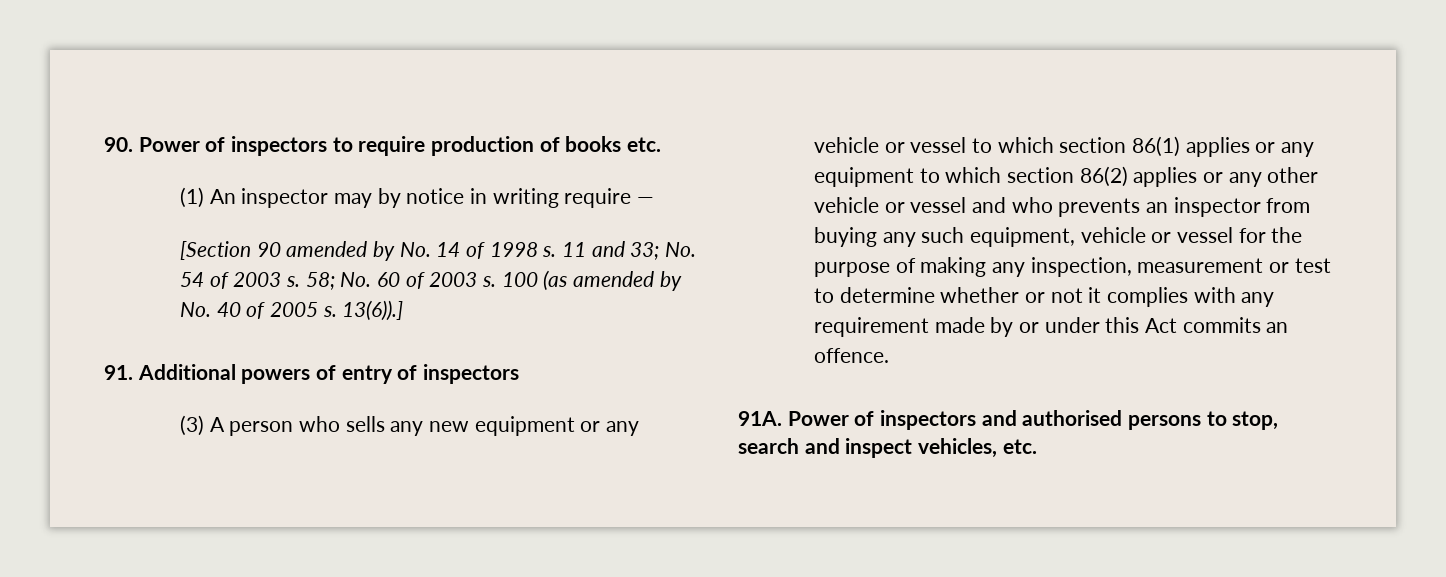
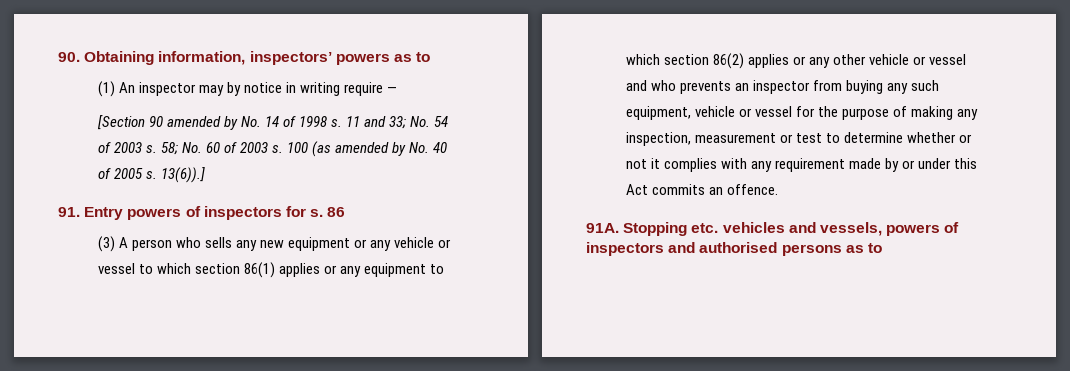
[138,136,662,156] Power of inspectors to require production of books etc. -> [84,51,431,65] Obtaining information, inspectors’ powers as to
[137,364,520,384] Additional powers of entry of inspectors -> [84,206,346,220] Entry powers of inspectors for s. 86
[787,411,849,426] Power -> [623,222,941,236] Stopping etc. vehicles and vessels, powers
[1206,411,1279,430] [738,438,1037,458] to stop, search and inspect vehicles, etc. -> [845,243,882,253] as to

